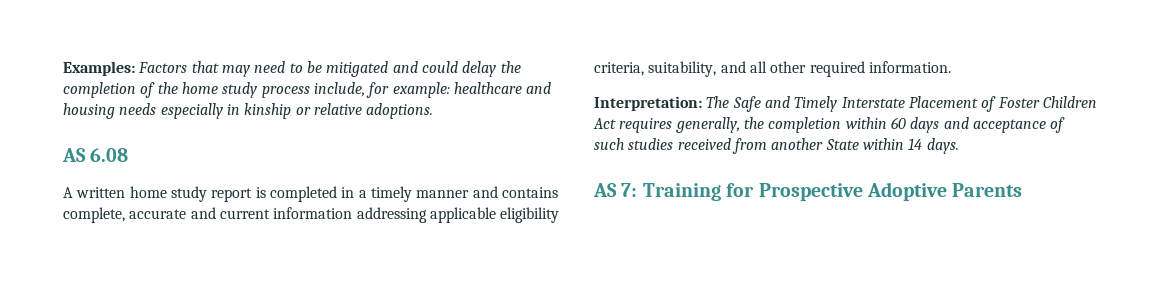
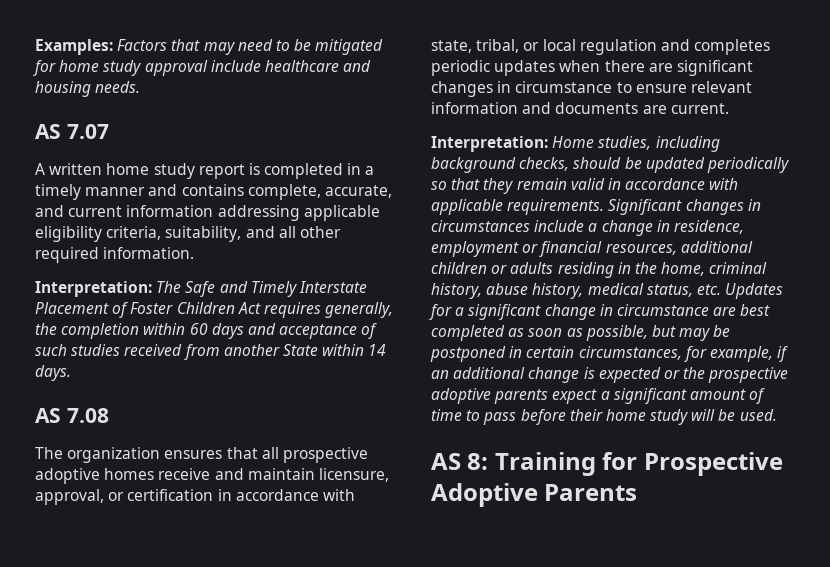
[392,61,521,77] [63,82,552,98] [63,103,434,119] [62,148,129,162] and could delay the completion of the home study process include, for example: healthcare and housing needs especially in kinship or relative adoptions. // AS 6.08 -> [33,60,372,76] [35,81,141,97] [35,124,109,139] for home study approval include healthcare and housing needs. // AS 7.07
[129,209,187,219] accurate -> [324,185,392,198] accurate,
[621,183,638,197] 7: -> [66,408,109,423] [35,447,368,463] [35,468,389,484] [35,489,355,505] [431,39,771,55] [431,60,753,76] [431,81,752,97] [431,102,729,114] [431,136,720,152] [431,157,789,173] [431,178,739,194] [431,199,761,215] [431,220,744,236] [431,241,753,257] [431,262,768,278] [431,283,784,299] [429,304,771,320] [431,325,731,341] [430,346,789,362] [431,367,789,383] [431,388,766,404] [431,409,777,425] [431,453,489,470] 7.08 // The organization ensures that all prospective adoptive homes receive and maintain licensure, approval, or certification in accordance with state, tribal, or local regulation and completes periodic updates when there are significant changes in circumstance to ensure relevant information and documents are current. // Interpretation: Home studies, including background checks, should be updated periodically so that they remain valid in accordance with applicable requirements. Significant changes in circumstances include a change in residence, employment or financial resources, additional children or adults residing in the home, criminal history, abuse history, medical status, etc. Updates for a significant change in circumstance are best completed as soon as possible, but may be postponed in certain circumstances, for example, if an additional change is expected or the prospective adoptive parents expect a significant amount of time to pass before their home study will be used. // AS 8:

